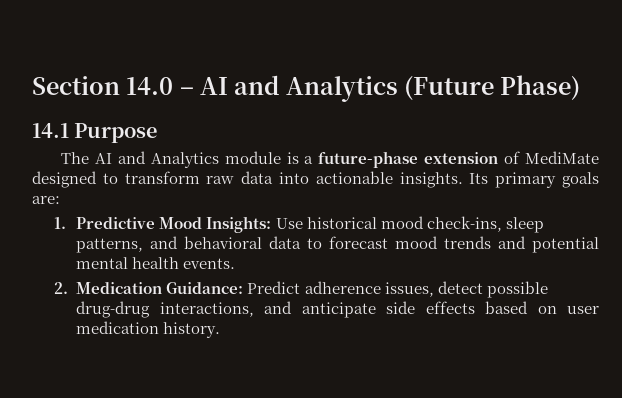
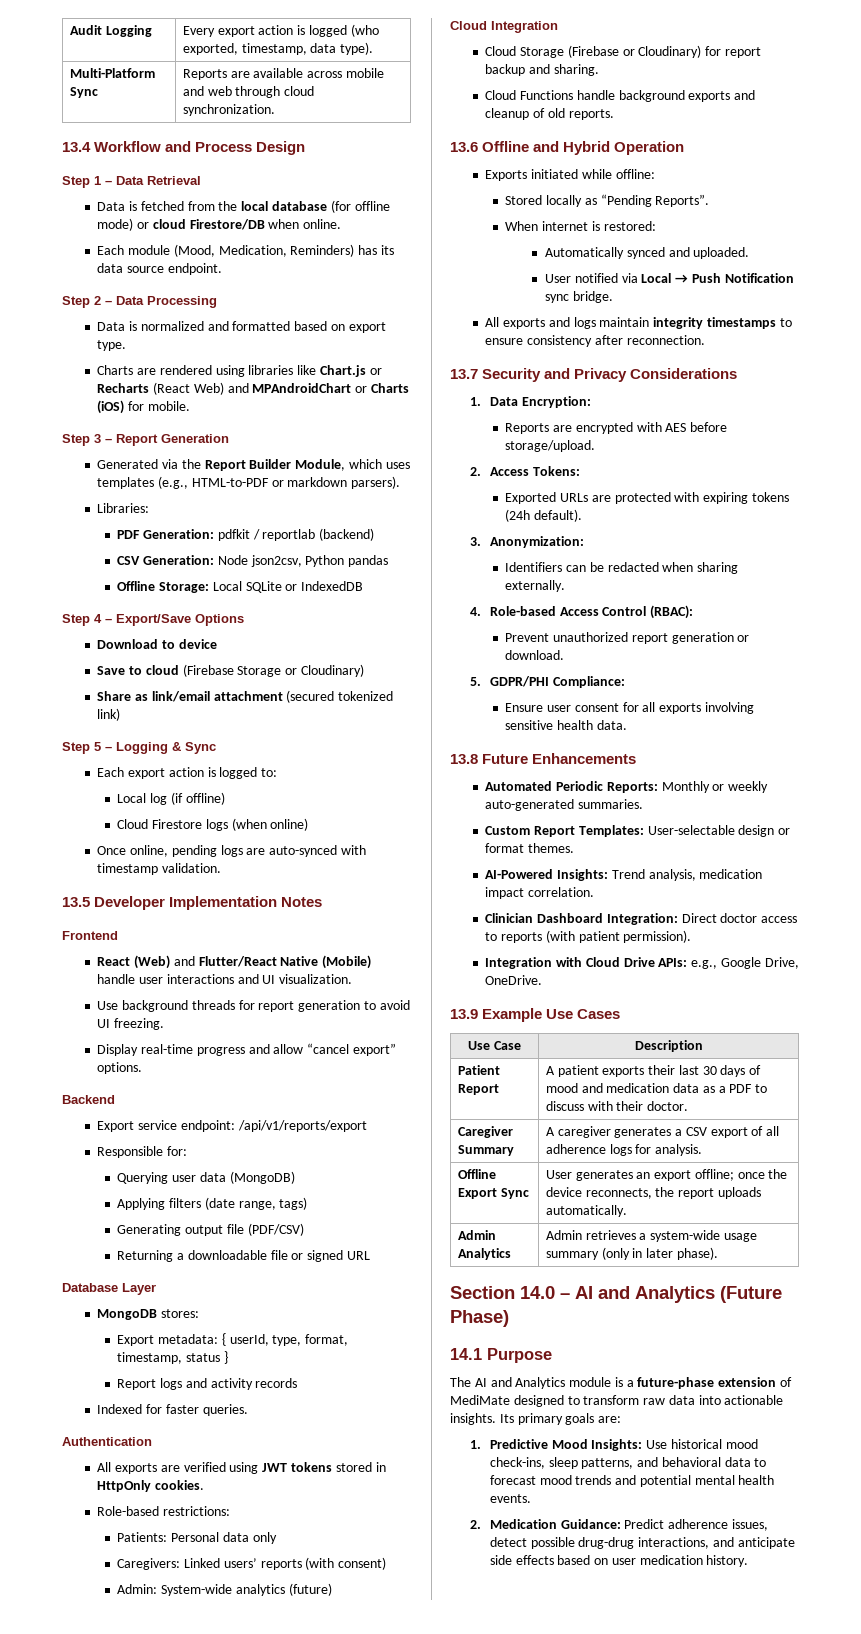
(32, 85) none -> [69,25,152,37] [182,24,379,37] [182,42,374,55] [69,68,155,78] [69,87,98,98] [182,68,384,80] [182,86,315,98] [182,104,275,116] [62,141,306,155] [62,176,201,188] [97,200,390,213] [97,218,342,231] [97,244,394,257] [97,263,222,275] [62,296,217,308] [97,321,386,333] [97,340,127,351] [97,365,382,377] [97,382,409,395] [97,400,190,414] [62,434,229,446] [97,459,410,471] [97,476,401,489] [97,503,150,513] [117,528,375,541] [117,555,389,567] [117,581,364,593] [62,614,244,626] [97,639,217,649] [97,664,364,677] [97,690,394,703] [97,708,121,721] [62,742,216,754] [97,767,278,779] [117,792,225,805] [117,818,309,831] [97,845,366,857] [97,863,222,875] [62,896,323,910] [62,931,118,940] [97,955,372,969] [97,974,353,984] [97,1000,410,1012] [97,1018,165,1030] [97,1043,396,1056] [97,1062,143,1074] [62,1095,115,1104] [97,1120,367,1132] [97,1146,188,1158] [117,1171,295,1184] [117,1197,308,1210] [117,1223,304,1236] [117,1250,370,1262] [62,1283,156,1295] [97,1309,200,1320] [117,1333,349,1346] [117,1351,228,1364] [117,1378,298,1390] [97,1404,248,1416] [62,1437,152,1446] [97,1462,386,1474] [97,1480,205,1492] [97,1506,231,1516] [117,1532,277,1544] [117,1557,387,1570] [117,1583,332,1596] [450,21,558,33] [485,45,761,58] [485,64,599,76] [485,90,756,102] [485,108,614,120] [450,141,685,155] [485,169,655,181] [505,194,710,207] [505,221,656,231] [544,247,750,259] [544,273,794,283] [544,291,613,303] [485,317,792,329] [485,335,705,347] [450,368,738,382] [469,396,591,408] [505,422,728,434] [505,440,596,452] [469,466,580,476] [505,492,789,504] [505,509,582,522] [469,536,584,548] [505,562,739,574] [505,580,566,592] [469,605,694,619] [505,632,750,644] [505,650,565,660] [469,676,625,688] [505,702,754,714] [505,720,627,730] [450,753,637,764] [485,781,769,793] [485,799,644,811] [485,825,791,837] [485,843,575,853] [485,869,763,881] [485,887,595,899] [485,913,798,925] [485,930,692,943] [485,957,799,969] [485,975,543,985] [450,1008,621,1022] [468,1041,521,1050] [634,1040,703,1052] [457,1065,500,1075] [457,1084,499,1095] [545,1065,762,1077] [545,1083,768,1093] [545,1101,689,1111] [457,1126,513,1138] [457,1145,514,1156] [545,1126,780,1138] [545,1144,703,1156] [457,1169,496,1179] [457,1188,529,1199] [545,1169,788,1181] [545,1187,761,1199] [545,1205,627,1217] [457,1230,496,1240] [457,1248,511,1260] [545,1230,757,1242] [545,1247,718,1260] Audit Logging | Every export action is logged (who exported, timestamp, data type). // Multi-Platform Sync | Reports are available across mobile and web through cloud synchronization. // 13.4 Workflow and Process Design // Step 1 – Data Retrieval // Data is fetched from the local database (for offline mode) or cloud Firestore/DB when online. // Each module (Mood, Medication, Reminders) has its data source endpoint. // Step 2 – Data Processing // Data is normalized and formatted based on export type. // Charts are rendered using libraries like Chart.js or Recharts (React Web) and MPAndroidChart or Charts (iOS) for mobile. // Step 3 – Report Generation // Generated via the Report Builder Module, which uses templates (e.g., HTML-to-PDF or markdown parsers). // Libraries: // PDF Generation: pdfkit / reportlab (backend) // CSV Generation: Node json2csv, Python pandas // Offline Storage: Local SQLite or IndexedDB // Step 4 – Export/Save Options // Download to device // Save to cloud (Firebase Storage or Cloudinary) // Share as link/email attachment (secured tokenized link) // Step 5 – Logging & Sync // Each export action is logged to: // Local log (if offline) // Cloud Firestore logs (when online) // Once online, pending logs are auto-synced with timestamp validation. // 13.5 Developer Implementation Notes // Frontend // React (Web) and Flutter/React Native (Mobile) handle user interactions and UI visualization. // Use background threads for report generation to avoid UI freezing. // Display real-time progress and allow “cancel export” options. // Backend // Export service endpoint: /api/v1/reports/export // Responsible for: // Querying user data (MongoDB) // Applying filters (date range, tags) // Generating output file (PDF/CSV) // Returning a downloadable file or signed URL // Database Layer // MongoDB stores: // Export metadata: { userId, type, format, timestamp, status } // Report logs and activity records // Indexed for faster queries. // Authentication // All exports are verified using JWT tokens stored in HttpOnly cookies. // Role-based restrictions: // Patients: Personal data only // Caregivers: Linked users’ reports (with consent) // Admin: System-wide analytics (future) // Cloud Integration // Cloud Storage (Firebase or Cloudinary) for report backup and sharing. // Cloud Functions handle background exports and cleanup of old reports. // 13.6 Offline and Hybrid Operation // Exports initiated while offline: // Stored locally as “Pending Reports”. // When internet is restored: // Automatically synced and uploaded. // User notified via Local → Push Notification sync bridge. // All exports and logs maintain integrity timestamps to ensure consistency after reconnection. // 13.7 Security and Privacy Considerations // 1. Data Encryption: // Reports are encrypted with AES before storage/upload. // 2. Access Tokens: // Exported URLs are protected with expiring tokens (24h default). // 3. Anonymization: // Identifiers can be redacted when sharing externally. // 4. Role-based Access Control (RBAC): // Prevent unauthorized report generation or download. // 5. GDPR/PHI Compliance: // Ensure user consent for all exports involving sensitive health data. // 13.8 Future Enhancements // Automated Periodic Reports: Monthly or weekly auto-generated summaries. // Custom Report Templates: User-selectable design or format themes. // AI-Powered Insights: Trend analysis, medication impact correlation. // Clinician Dashboard Integration: Direct doctor access to reports (with patient permission). // Integration with Cloud Drive APIs: e.g., Google Drive, OneDrive. // 13.9 Example Use Cases // Use Case | Description // Patient Report | A patient exports their last 30 days of mood and medication data as a PDF to discuss with their doctor. // Caregiver Summary | A caregiver generates a CSV export of all adherence logs for analysis. // Offline Export Sync | User generates an export offline; once the device reconnects, the report uploads automatically. // Admin Analytics | Admin retrieves a system-wide usage summary (only in later phase). //

